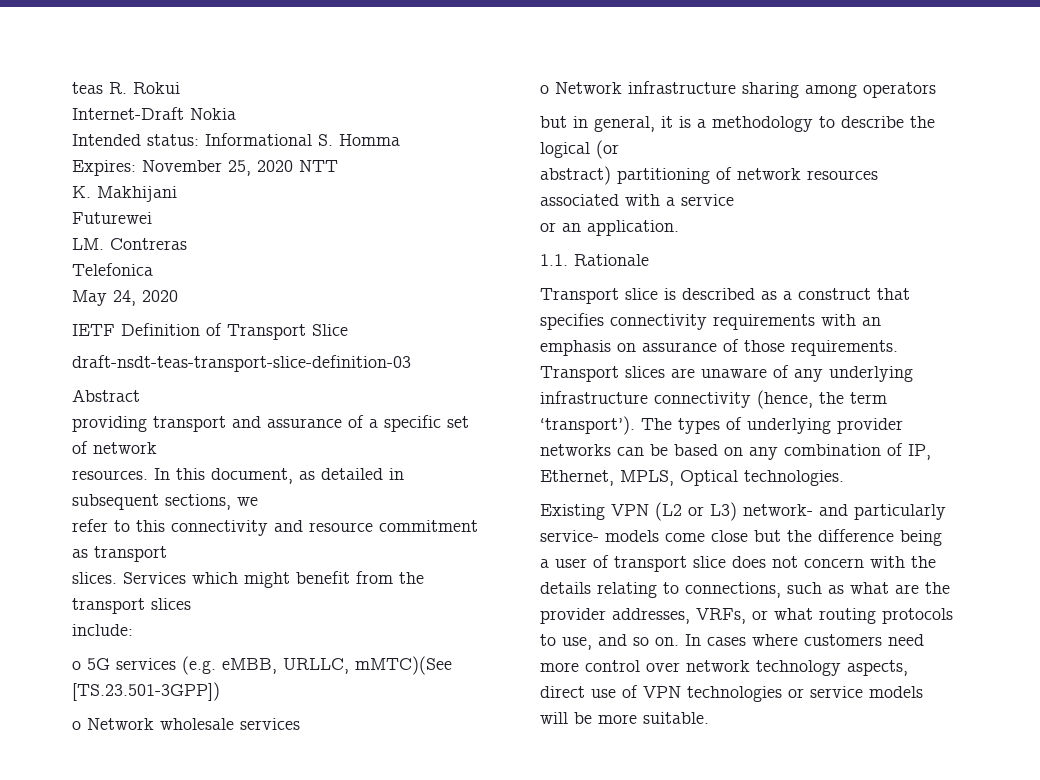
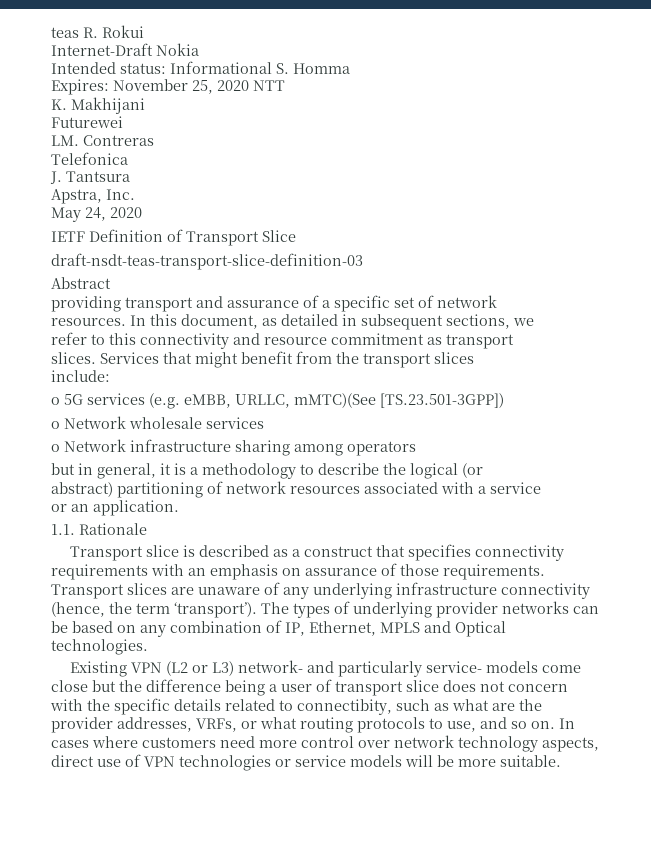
(153, 269) none -> [50,171,130,184] [51,189,135,204] // J. Tantsura // Apstra, Inc.
[192,572,238,584] which -> [163,352,192,364] that
[620,470,674,486] MPLS, -> [380,621,451,633] MPLS and
[540,582,781,598] details relating to connections, -> [114,698,392,715] specific details related to connectibity,

